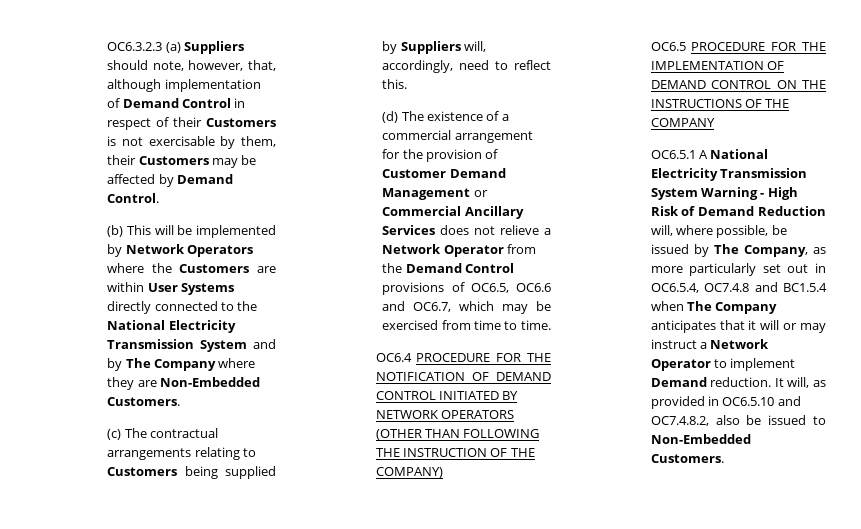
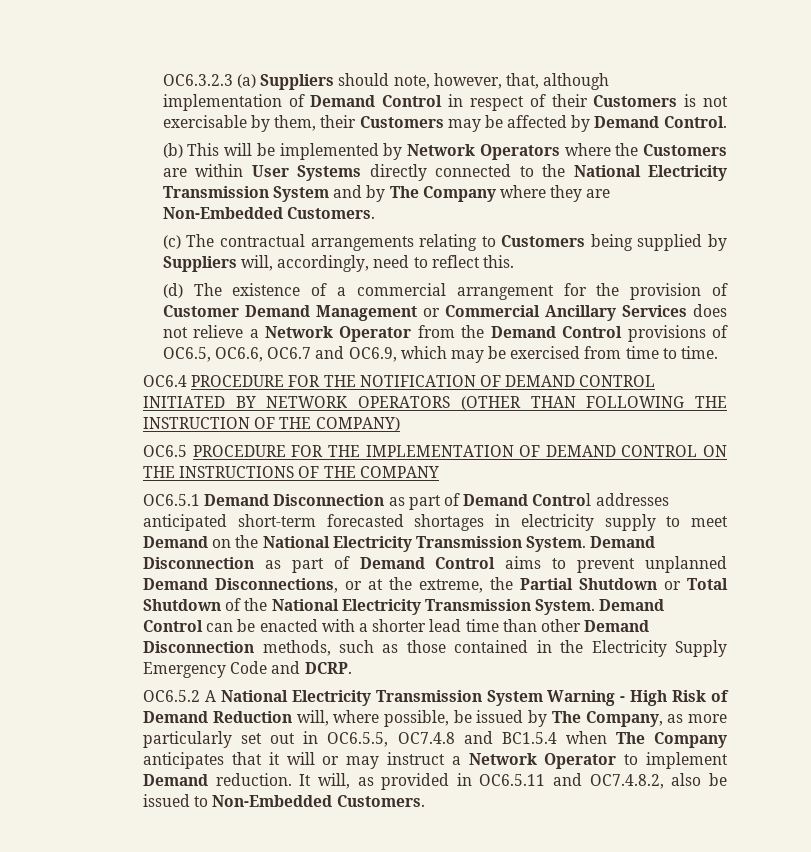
[516,283,551,292] [382,301,452,312] OC6.6 and OC6.7, -> [214,346,397,362] OC6.6, OC6.7 and OC6.9,
(696, 154) none -> [204,493,669,510] [143,514,728,531] [143,535,656,552] [143,556,727,573] [143,577,728,593] [143,598,665,615] [143,619,650,632] [143,640,727,657] [143,661,352,678] [143,690,201,702] Demand Disconnection as part of Demand Control addresses anticipated short-term forecasted shortages in electricity supply to meet Demand on the National Electricity Transmission System. Demand Disconnection as part of Demand Control aims to prevent unplanned Demand Disconnections, or at the extreme, the Partial Shutdown or Total Shutdown of the National Electricity Transmission System. Demand Control can be enacted with a shorter lead time than other Demand Disconnection methods, such as those contained in the Electricity Supply Emergency Code and DCRP. // OC6.5.2
[650,283,699,293] OC6.5.4, -> [327,732,389,747] OC6.5.5,
[722,397,775,406] OC6.5.10 -> [479,774,546,786] OC6.5.11

